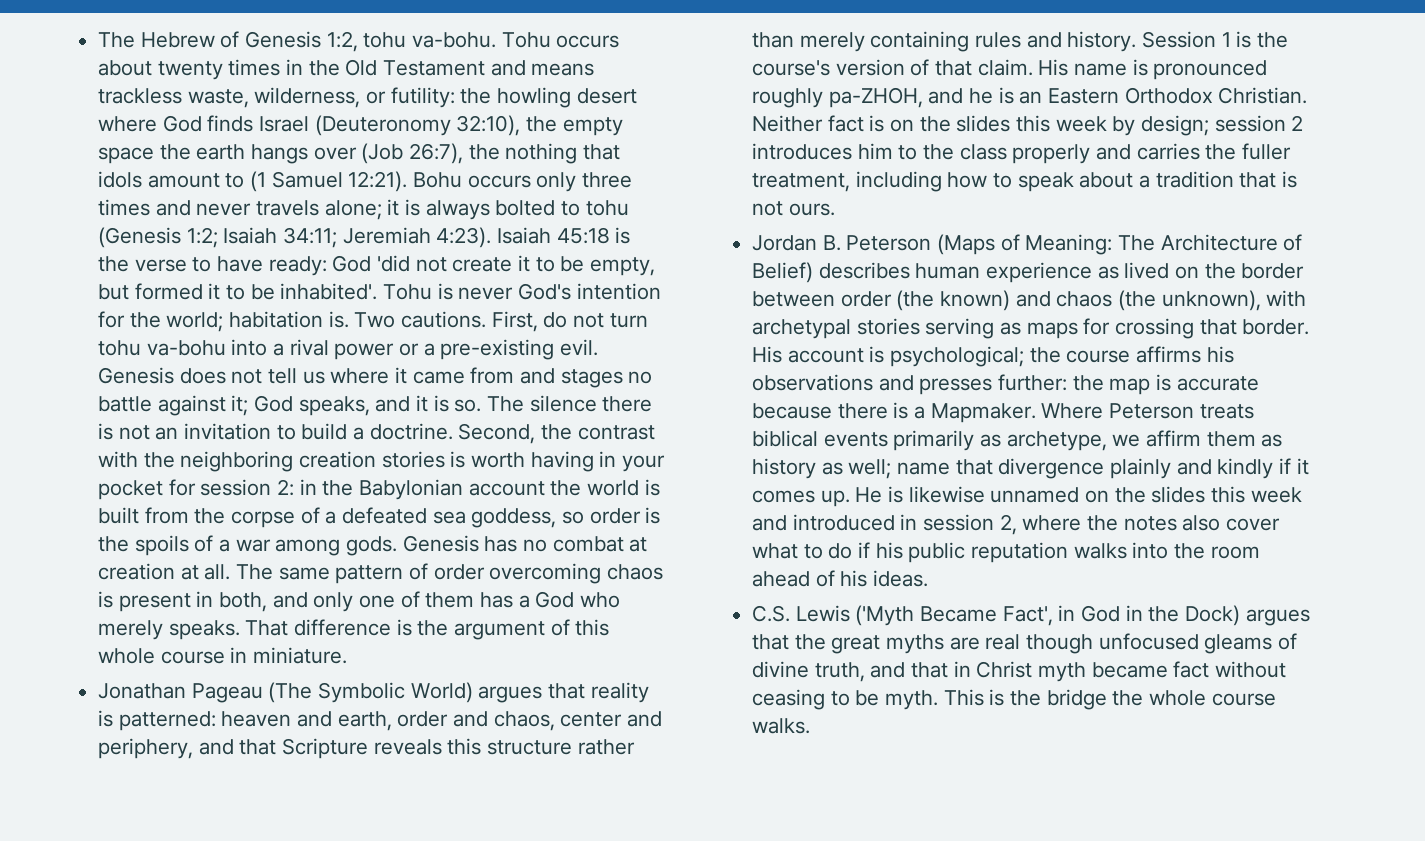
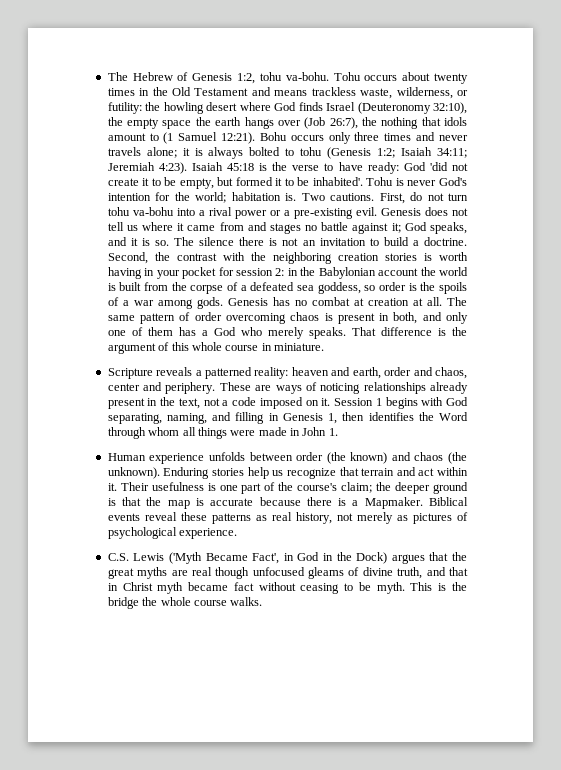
[98,682,649,703] [98,710,216,731] Jonathan Pageau (The Symbolic World) argues that reality is patterned: -> [107,367,289,379] Scripture reveals a patterned reality:
[98,738,635,759] [752,31,1289,52] [752,59,1268,80] [752,87,1308,108] [752,115,1304,136] [752,143,1292,164] [752,171,1298,192] [752,201,835,216] [752,234,1303,255] [752,262,1305,283] periphery, and that Scripture reveals this structure rather than merely containing rules and history. Session 1 is the course's version of that claim. His name is pronounced roughly pa-ZHOH, and he is an Eastern Orthodox Christian. Neither fact is on the slides this week by design; session 2 introduces him to the class properly and carries the fuller treatment, including how to speak about a tradition that is not ours. // Jordan B. Peterson (Maps of Meaning: The Architecture of Belief) describes human experience as lived on the border -> [165,382,468,394] [107,397,468,409] [107,412,468,424] [107,427,338,439] [107,452,245,464] periphery. These are ways of noticing relationships already present in the text, not a code imposed on it. Session 1 begins with God separating, naming, and filling in Genesis 1, then identifies the Word through whom all things were made in John 1. // Human experience unfolds
[1161,290,1307,311] [752,318,1310,339] [752,346,1234,367] [752,374,1068,395] unknown), with archetypal stories serving as maps for crossing that border. His account is psychological; the course affirms his observations and presses further: -> [107,467,468,479] [107,482,468,494] [107,497,142,506] unknown). Enduring stories help us recognize that terrain and act within it. Their usefulness is one part of the course's claim; the deeper ground is that
[1041,403,1254,419] [752,430,1283,451] [752,458,1309,479] [752,486,1302,507] [752,514,1281,535] [752,542,1260,563] [752,570,929,587] Where Peterson treats biblical events primarily as archetype, we affirm them as history as well; name that divergence plainly and kindly if it comes up. He is likewise unnamed on the slides this week and introduced in session 2, where the notes also cover what to do if his public reputation walks into the room ahead of his ideas. -> [429,497,468,506] [107,512,468,524] [107,527,238,539] Biblical events reveal these patterns as real history, not merely as pictures of psychological experience.

